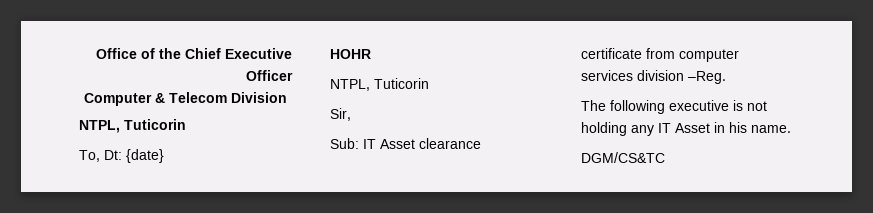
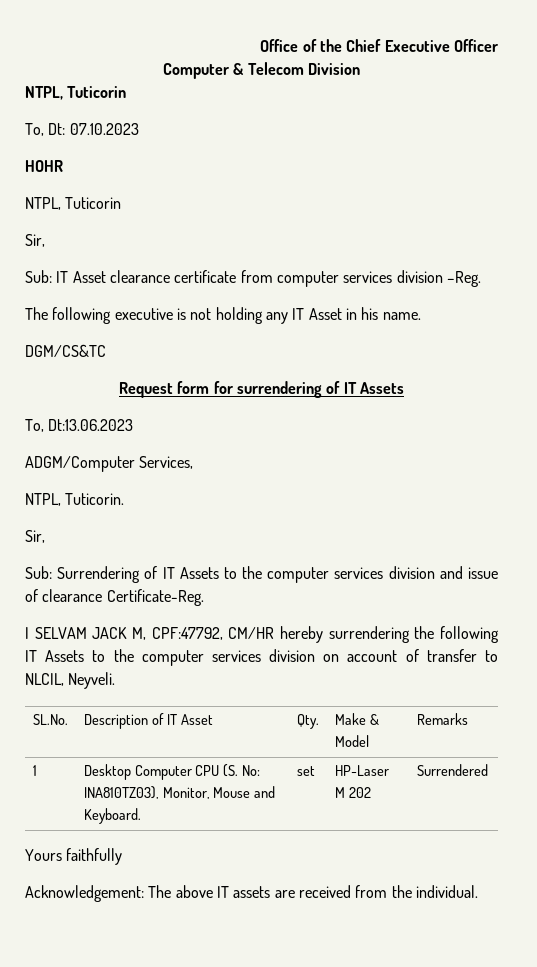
[126,149,164,163] {date} -> [69,123,139,135] 07.10.2023
(665, 157) none -> [119,381,404,398] [25,419,134,432] [25,456,194,472] [25,493,125,506] [25,530,45,543] [25,566,499,583] [25,589,204,606] [25,626,499,643] [25,649,499,666] [25,672,116,689] [32,714,68,725] [83,713,214,729] [296,714,319,729] [334,713,379,725] [334,735,369,747] [416,713,468,725] [32,765,37,776] [83,764,261,780] [83,786,276,799] [83,808,141,824] [296,766,315,776] [334,765,389,776] [334,787,371,798] [416,764,488,776] [25,848,123,865] [25,885,478,902] // Request form for surrendering of IT Assets // To, Dt:13.06.2023 // ADGM/Computer Services, // NTPL, Tuticorin. // Sir, // Sub: Surrendering of IT Assets to the computer services division and issue of clearance Certificate-Reg. // I SELVAM JACK M, CPF:47792, CM/HR hereby surrendering the following IT Assets to the computer services division on account of transfer to NLCIL, Neyveli. // SL.No. | Description of IT Asset | Qty. | Make & Model | Remarks // 1 | Desktop Computer CPU (S. No: INA810TZ03), Monitor, Mouse and Keyboard. | set | HP-Laser M 202 | Surrendered // Yours faithfully // Acknowledgement: The above IT assets are received from the individual.

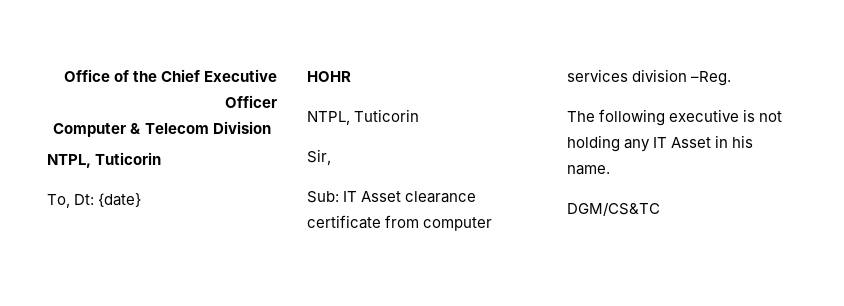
[69,123,139,135] 07.10.2023 -> [98,193,142,207] {date}
[119,381,404,398] [25,419,134,432] [25,456,194,472] [25,493,125,506] [25,530,45,543] [25,566,499,583] [25,589,204,606] [25,626,499,643] [25,649,499,666] [25,672,116,689] [32,714,68,725] [83,713,214,729] [296,714,319,729] [334,713,379,725] [334,735,369,747] [416,713,468,725] [32,765,37,776] [83,764,261,780] [83,786,276,799] [83,808,141,824] [296,766,315,776] [334,765,389,776] [334,787,371,798] [416,764,488,776] [25,848,123,865] [25,885,478,902] // Request form for surrendering of IT Assets // To, Dt:13.06.2023 // ADGM/Computer Services, // NTPL, Tuticorin. // Sir, // Sub: Surrendering of IT Assets to the computer services division and issue of clearance Certificate-Reg. // I SELVAM JACK M, CPF:47792, CM/HR hereby surrendering the following IT Assets to the computer services division on account of transfer to NLCIL, Neyveli. // SL.No. | Description of IT Asset | Qty. | Make & Model | Remarks // 1 | Desktop Computer CPU (S. No: INA810TZ03), Monitor, Mouse and Keyboard. | set | HP-Laser M 202 | Surrendered // Yours faithfully // Acknowledgement: The above IT assets are received from the individual. -> (660, 209) none

